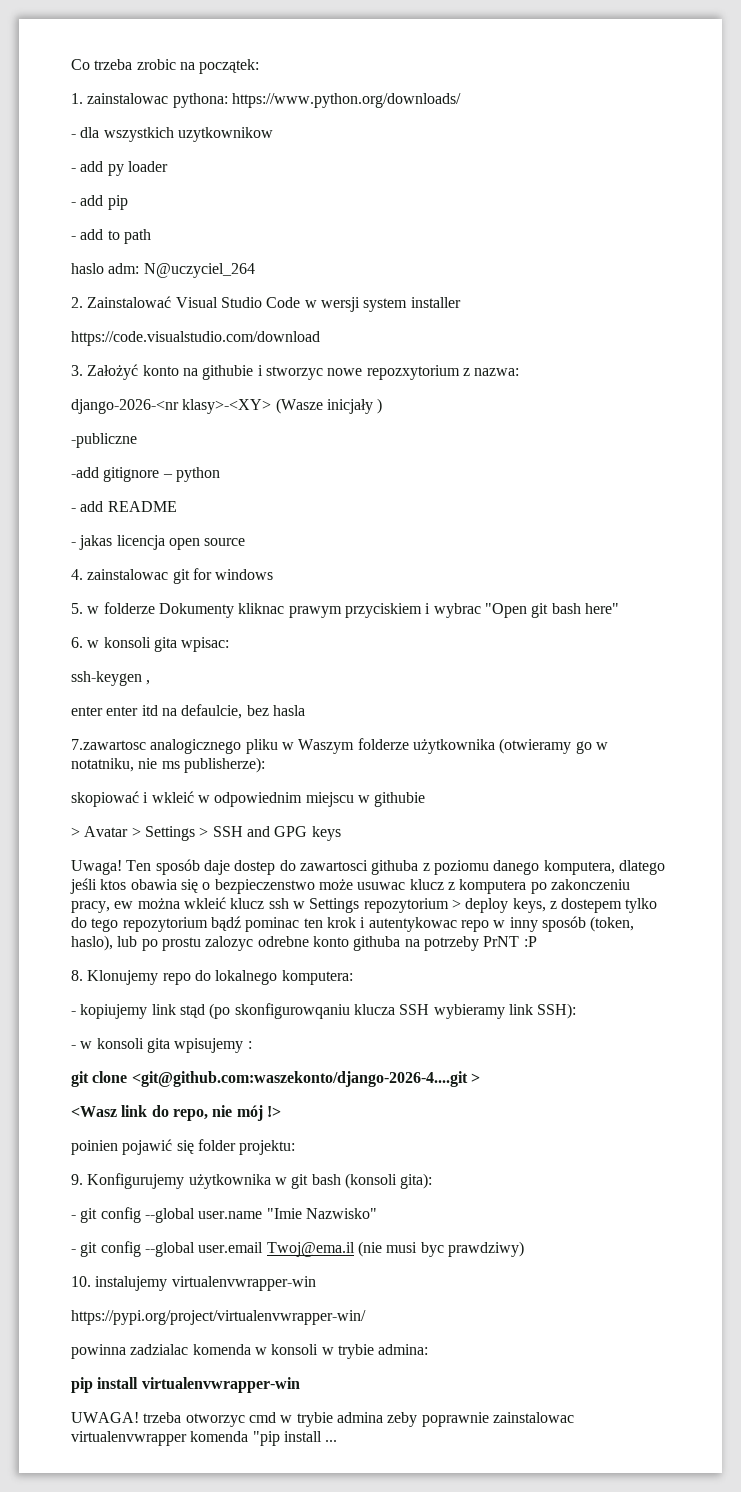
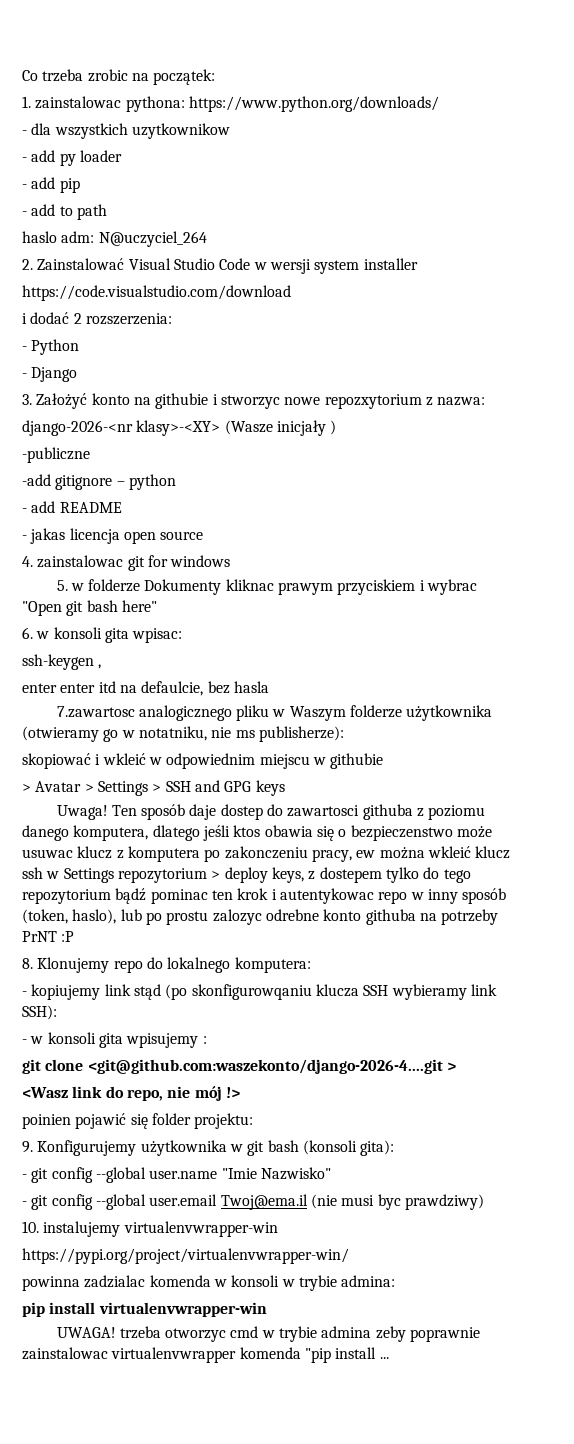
(320, 338) none -> [22,312,172,325] [22,339,80,355] [22,367,78,382] // i dodać 2 rozszerzenia: // - Python // - Django

